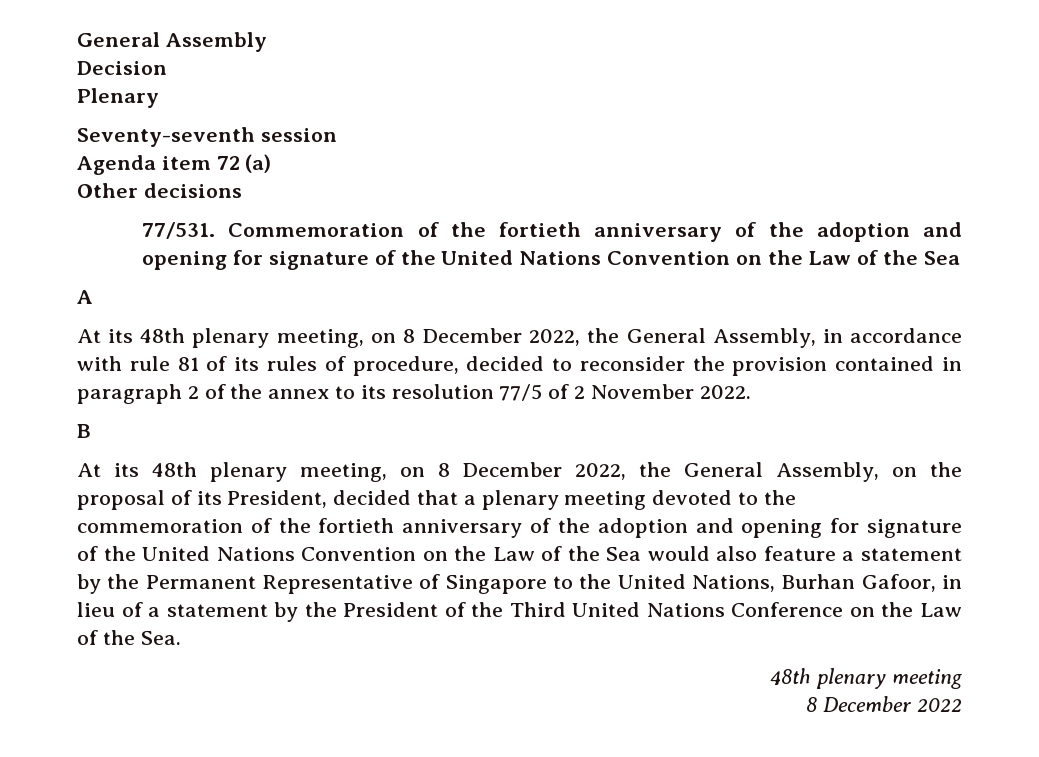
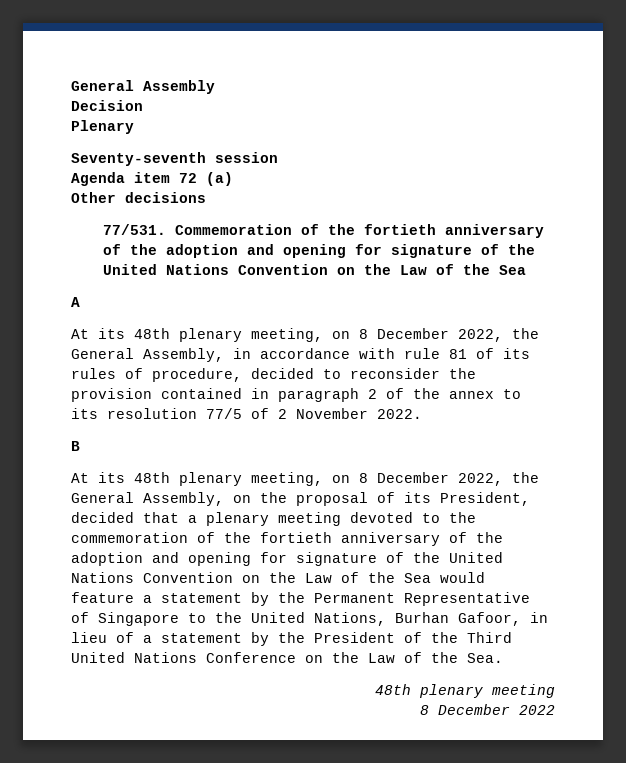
[716,546,758,561] also -> (485, 577) none

